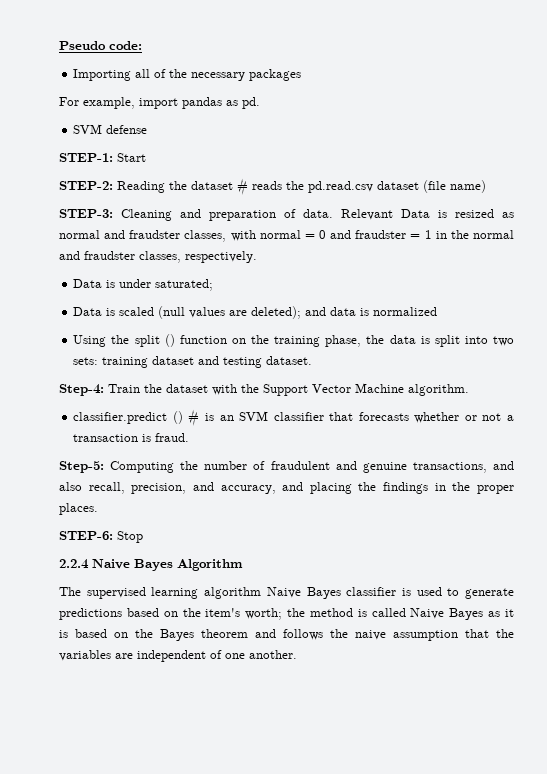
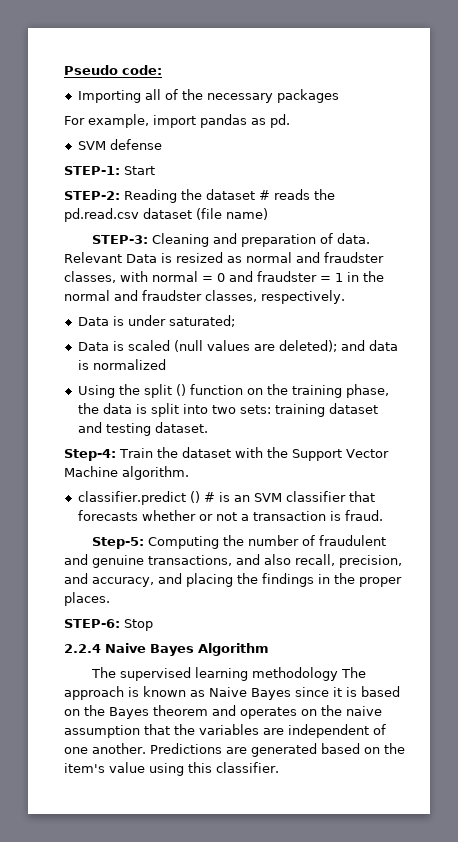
[204,587,514,599] [59,608,501,620] algorithm Naive Bayes classifier is used to generate predictions based on the item's worth; the method is called Naive Bayes as -> [252,667,367,681] [64,686,329,700] methodology The approach is known as Naive Bayes since
[283,629,323,640] follows -> [240,707,317,719] operates on
(297, 654) none -> [149,743,405,757] [64,762,279,776] Predictions are generated based on the item's value using this classifier.

